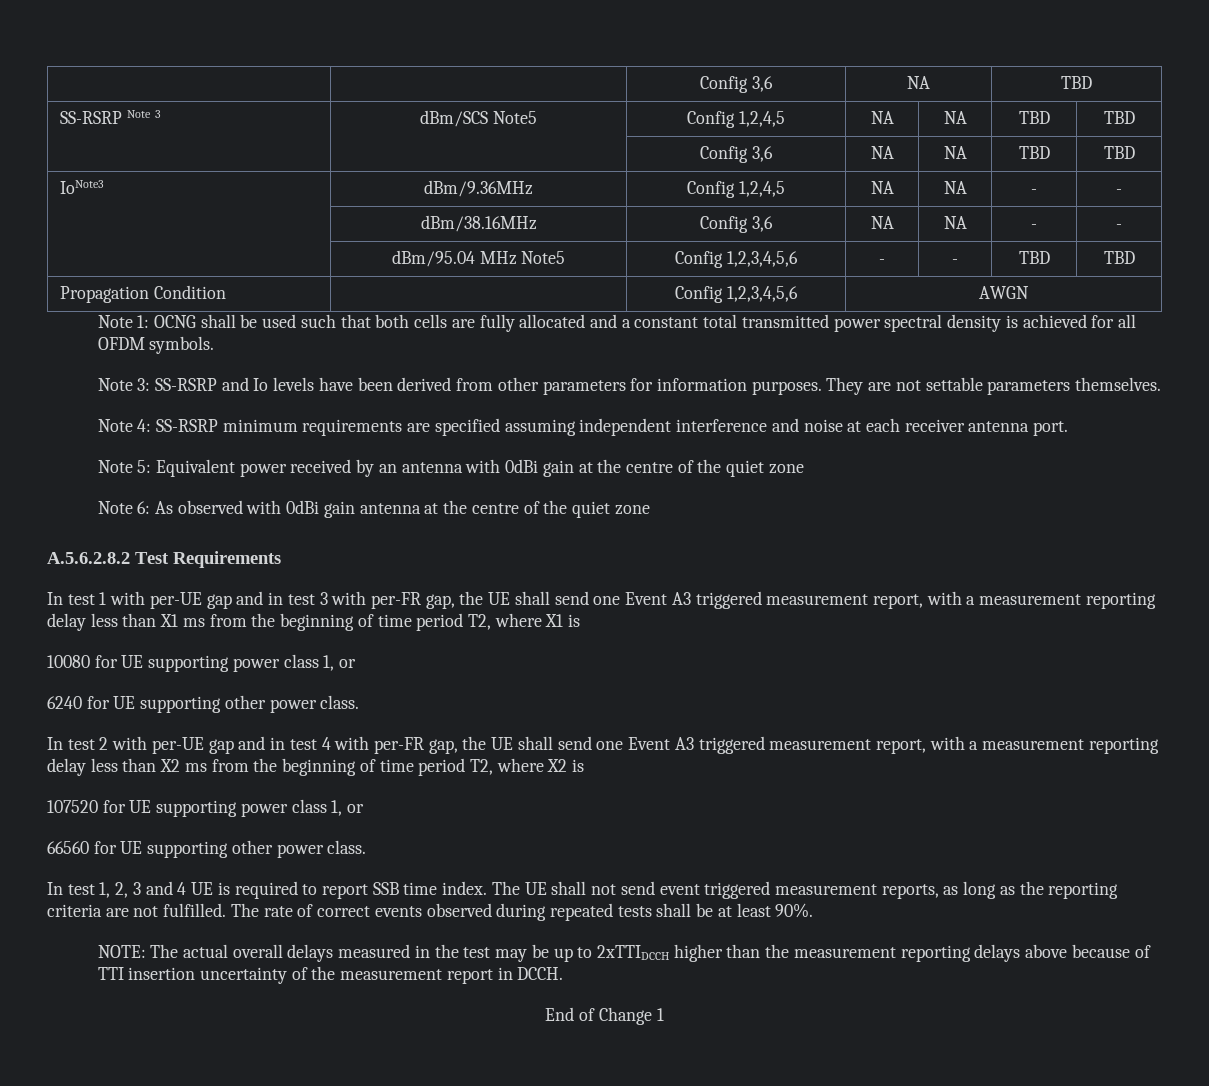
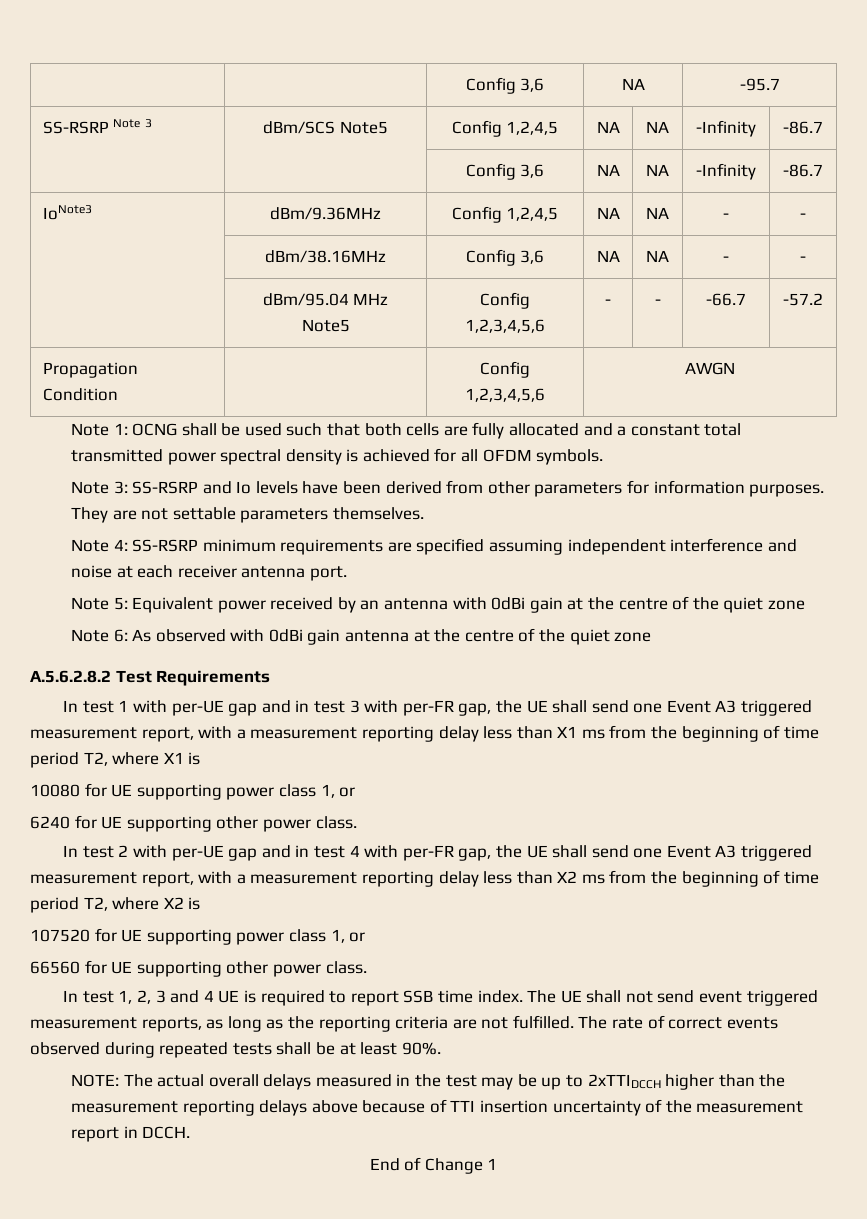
[700,76,773,93] [907,76,930,89] [1061,76,1092,89] | | Config 3,6 | NA | TBD -> [465,77,545,94] [621,78,645,90] [739,78,780,91] | | Config 3,6 | NA | -95.7
[1018,111,1050,124] [1103,111,1135,124] [700,146,773,163] [870,146,894,159] [943,146,967,159] [1018,146,1050,159] [1103,146,1135,159] TBD | TBD // | | Config 3,6 | NA | NA | TBD | TBD -> [696,120,756,137] [783,121,823,134] [465,163,545,180] [596,164,620,176] [646,164,669,176] [696,163,756,180] [783,164,823,177] -Infinity | -86.7 // | | Config 3,6 | NA | NA | -Infinity | -86.7
[1018,251,1050,264] [1103,251,1135,264] TBD | TBD -> [706,293,746,306] [783,293,823,306] -66.7 | -57.2

